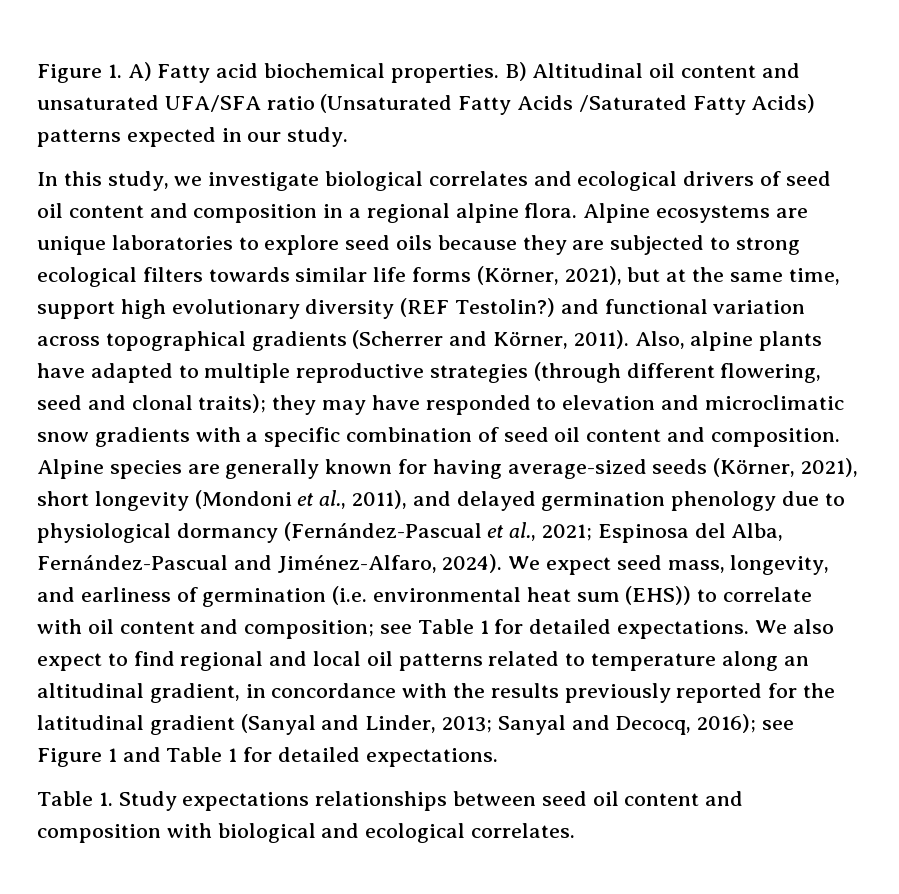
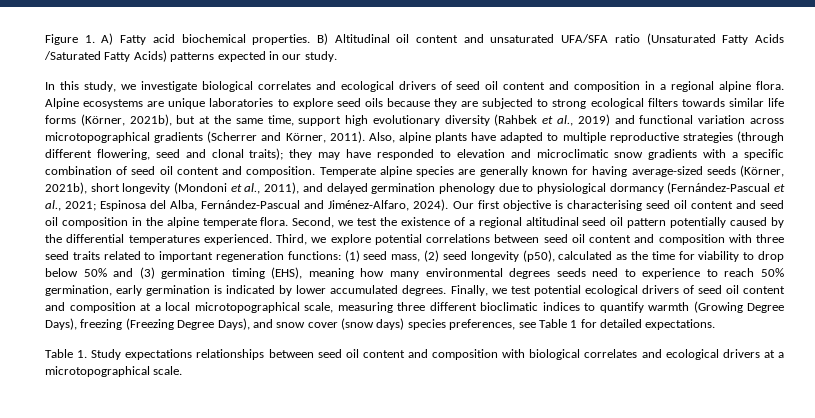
[564,266,622,285] 2021), -> [129,114,172,126] 2021b),
[400,298,556,317] (REF Testolin?) -> [494,114,610,126] (Rahbek et al., 2019)
[105,331,246,351] topographical -> [45,132,150,143] microtopographical
[37,459,104,479] Alpine -> [319,166,412,177] Temperate alpine
[801,458,859,477] 2021), -> [45,182,87,194] 2021b),
[508,555,830,575] [37,586,813,607] [37,619,834,639] [37,651,809,671] [37,683,836,703] [37,714,795,735] [37,747,161,767] We expect seed mass, longevity, and earliness of germination (i.e. environmental heat sum (EHS)) to correlate with oil content and composition; see Table 1 for detailed expectations. We also expect to find regional and local oil patterns related to temperature along an altitudinal gradient, in concordance with the results previously reported for the latitudinal gradient (Sanyal and Linder, 2013; Sanyal and Decocq, 2016); see Figure 1 and -> [452,200,784,211] [45,217,785,228] [45,234,784,245] [45,250,785,262] [45,267,784,279] [45,285,785,296] [45,301,784,313] [45,318,536,330] Our first objective is characterising seed oil content and seed oil composition in the alpine temperate flora. Second, we test the existence of a regional altitudinal seed oil pattern potentially caused by the differential temperatures experienced. Third, we explore potential correlations between seed oil content and composition with three seed traits related to important regeneration functions: (1) seed mass, (2) seed longevity (p50), calculated as the time for viability to drop below 50% and (3) germination timing (EHS), meaning how many environmental degrees seeds need to experience to reach 50% germination, early germination is indicated by lower accumulated degrees. Finally, we test potential ecological drivers of seed oil content and composition at a local microtopographical scale, measuring three different bioclimatic indices to quantify warmth (Growing Degree Days), freezing (Freezing Degree Days), and snow cover (snow days) species preferences, see
[321,823,576,843] and ecological correlates. -> [584,349,784,360] [45,366,183,377] correlates and ecological drivers at a microtopographical scale.

